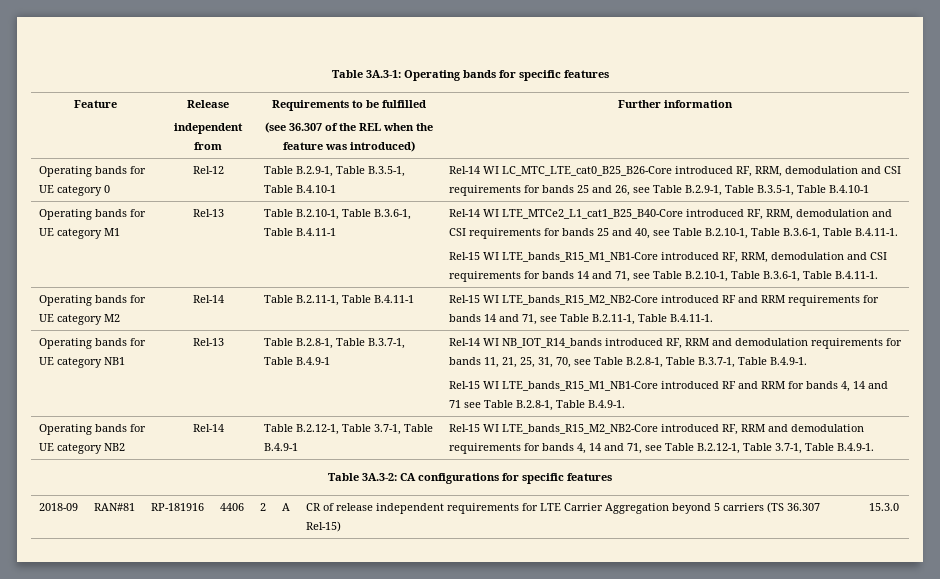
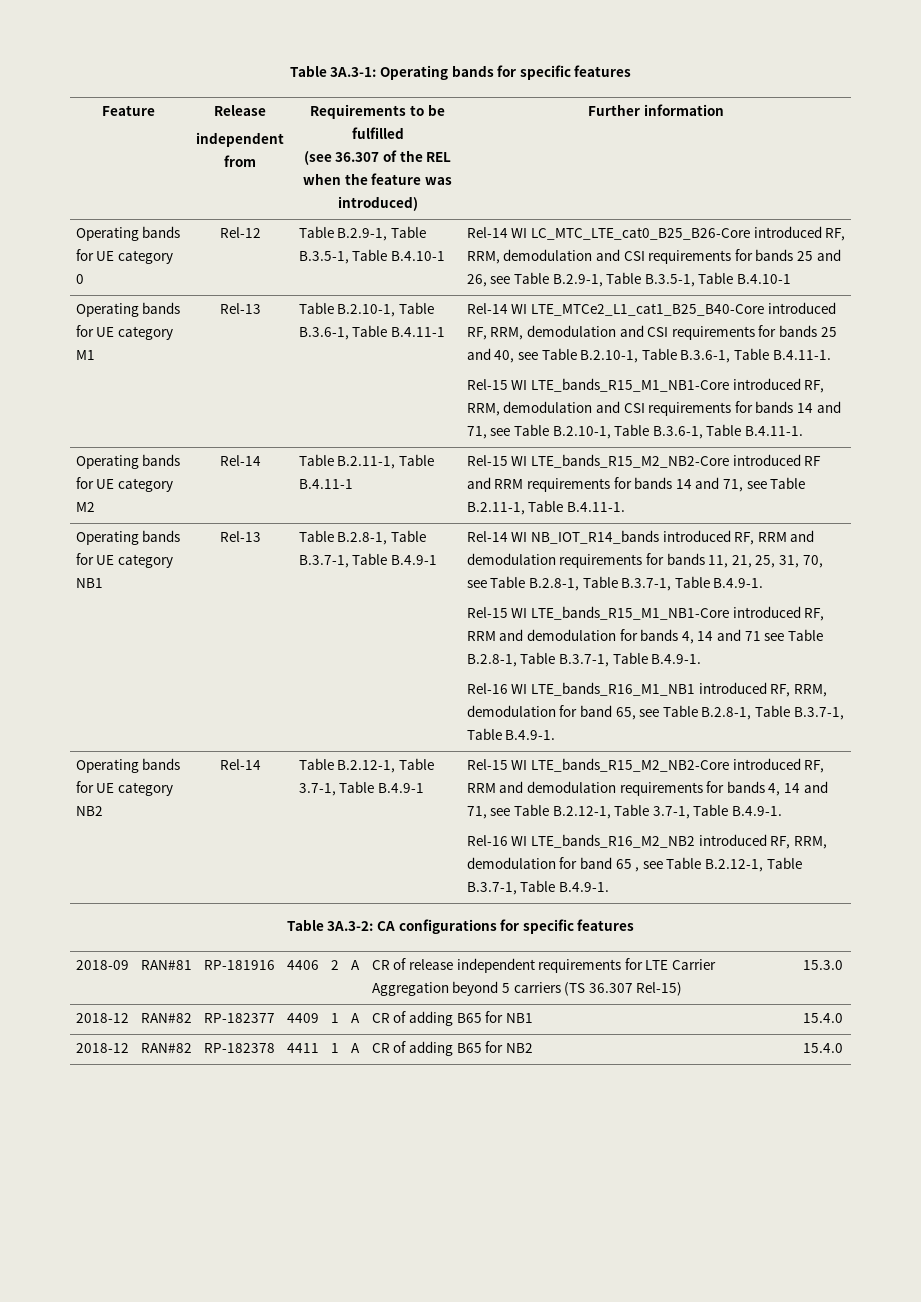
[721,381,785,389] RF and RRM -> [804,608,825,621] [466,629,616,641] RF, RRM and demodulation
(585, 404) none -> [558,652,702,667] [466,682,827,697] [466,705,844,720] [466,728,502,740] B.3.7-1, Table B.4.9-1. // Rel-16 WI LTE_bands_R16_M1_NB1 introduced RF, RRM, demodulation for band 65, see Table B.2.8-1, Table B.3.7-1, Table
(874, 447) none -> [466,834,827,849] [466,857,802,872] [466,880,609,895] // Rel-16 WI LTE_bands_R16_M2_NB2 introduced RF, RRM, demodulation for band 65 , see Table B.2.12-1, Table B.3.7-1, Table B.4.9-1.
(899, 507) none -> [75,1013,129,1023] [140,1013,192,1023] [203,1013,275,1023] [286,1013,319,1023] [330,1013,339,1023] [350,1013,360,1023] [371,1011,533,1026] [802,1013,843,1023] [75,1043,129,1053] [140,1043,192,1053] [203,1043,275,1053] [286,1043,319,1053] [330,1043,339,1053] [350,1043,360,1053] [371,1041,533,1056] [802,1043,843,1053] // 2018-12 | RAN#82 | RP-182377 | 4409 | 1 | A | CR of adding B65 for NB1 | 15.4.0 // 2018-12 | RAN#82 | RP-182378 | 4411 | 1 | A | CR of adding B65 for NB2 | 15.4.0

